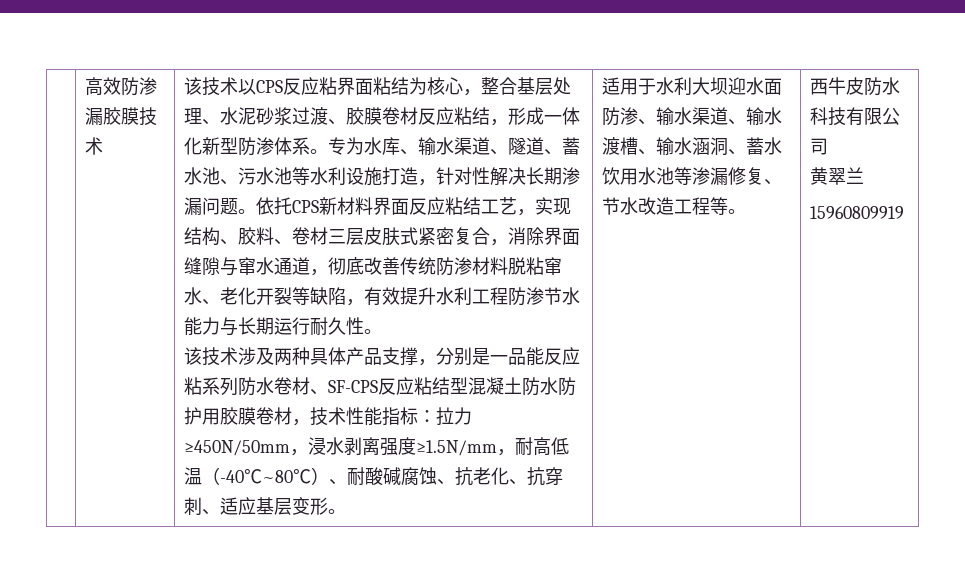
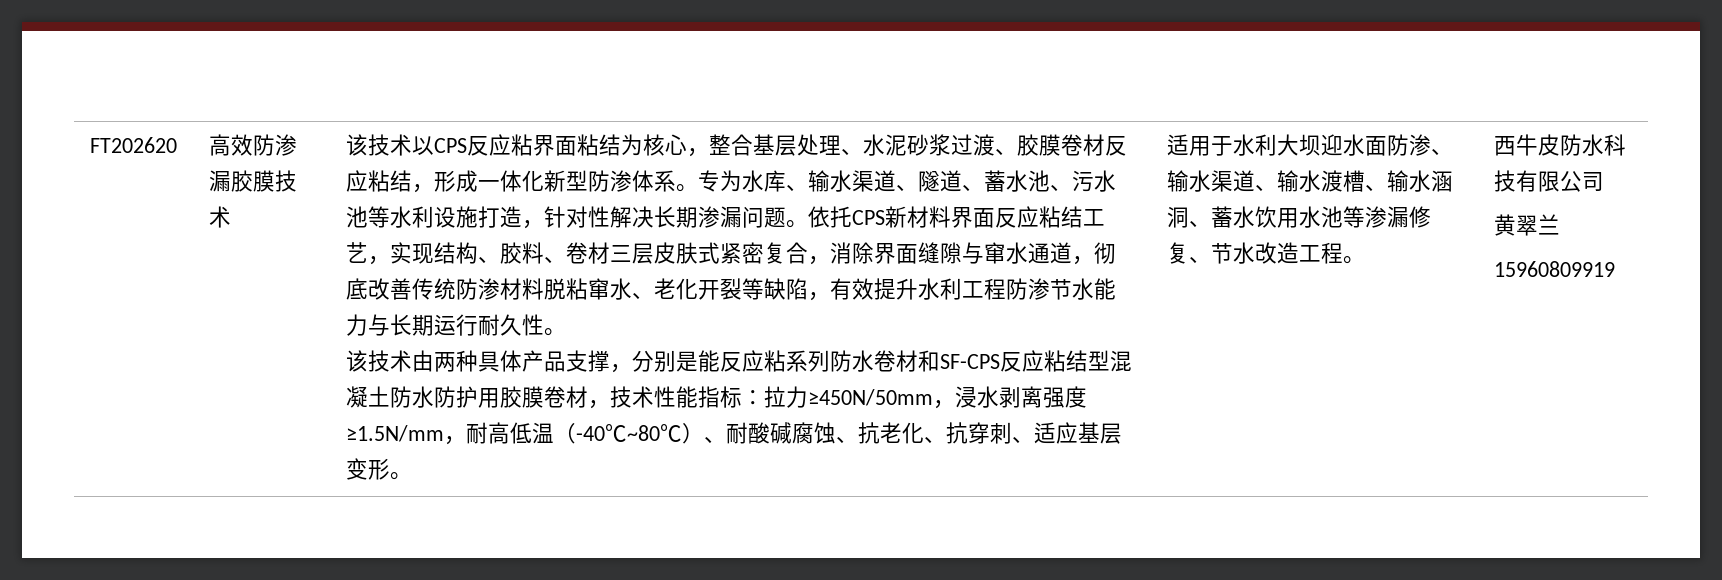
(85, 86) none -> [89,137,177,153] FT202620
[238,347,275,365] 涉及 -> [411,350,434,372] 由
[490,348,527,365] 一品 -> (698, 361) none
[310,389,329,395] 、 -> [917,350,940,372] 和
[710,197,729,215] 等 -> (1343, 253) none

